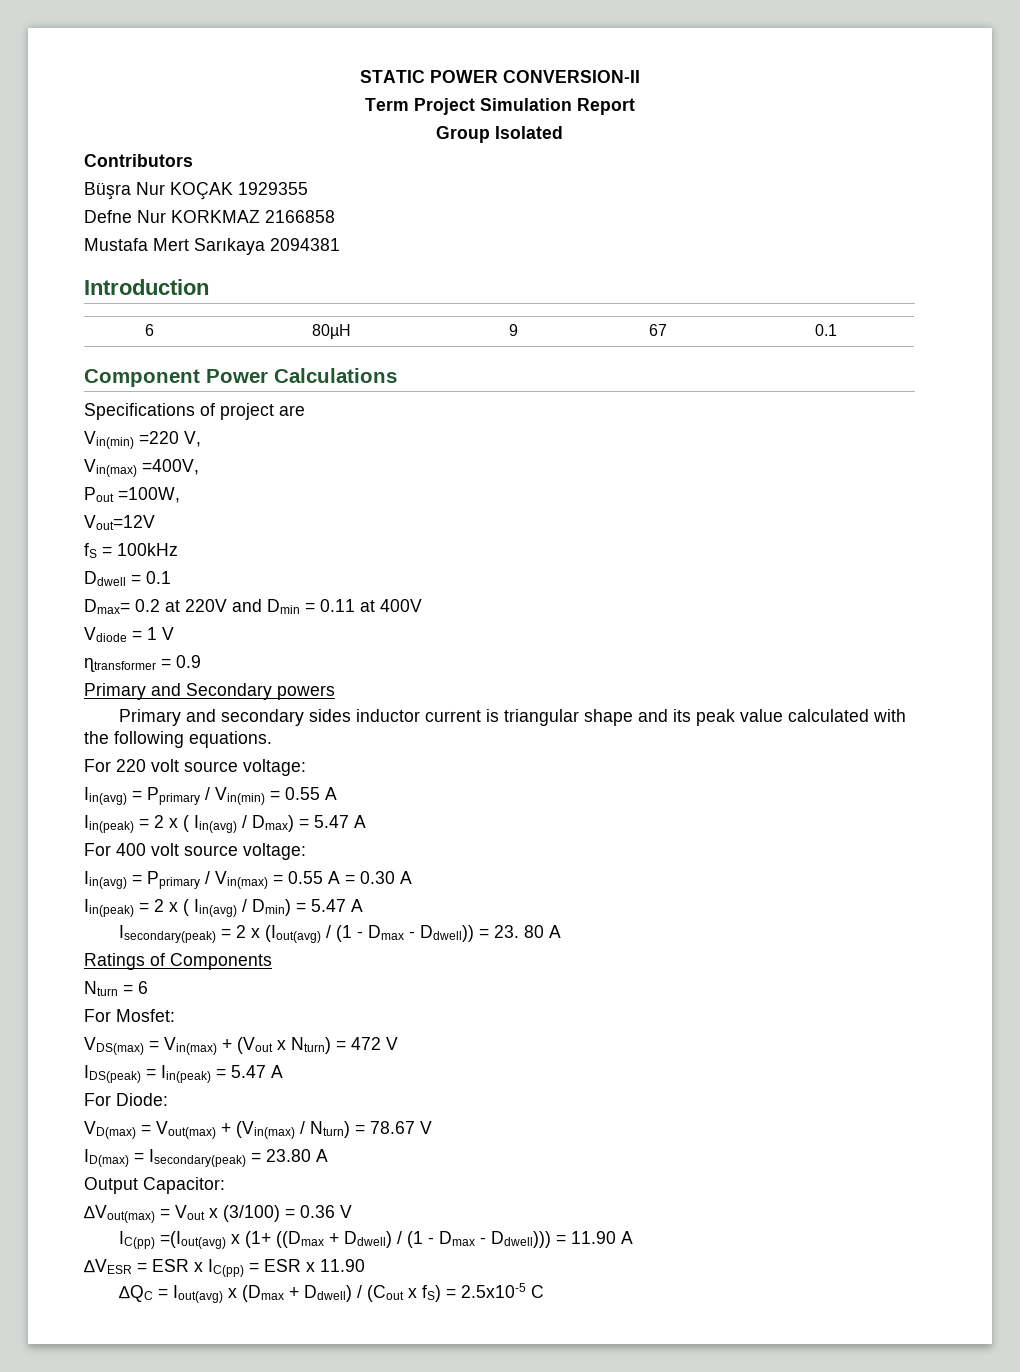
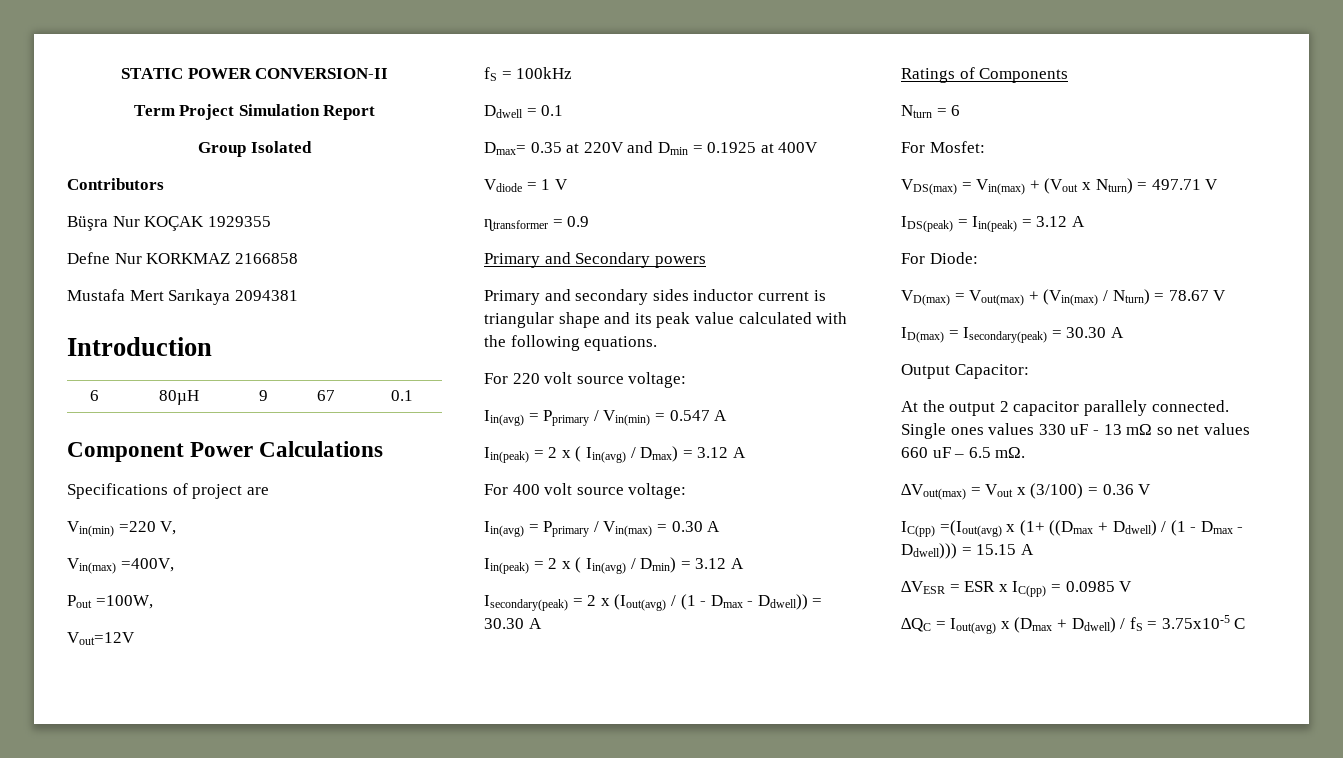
[135,599,160,612] 0.2 -> [530,142,562,153] 0.35
[320,599,355,612] 0.11 -> [707,142,757,153] 0.1925
[285,787,320,800] 0.55 -> [669,410,710,421] 0.547
[314,815,349,828] 5.47 -> [697,447,729,458] 3.12
[288,871,355,884] 0.55 A = -> (667, 528) none
[311,899,346,912] 5.47 -> [695,558,727,569] 3.12
[493,925,544,938] 23. 80 -> [484,618,524,629] 30.30
[351,1037,381,1050] 472 -> [1151,179,1201,190] 497.71
[231,1065,266,1078] 5.47 -> [1036,216,1068,227] 3.12
[266,1149,311,1162] 23.80 -> [1066,327,1107,338] 30.30
(225, 1185) none -> [901,400,1229,416] [901,423,1250,439] [901,447,1026,458] // At the output 2 capacitor parallely connected. Single ones values 330 uF - 13 mΩ so net values 660 uF – 6.5 mΩ.
[570,1231,616,1244] 11.90 -> [976,544,1017,555] 15.15
[264,1259,365,1272] ESR x 11.90 -> [1065,581,1133,592] 0.0985 V
[366,1283,526,1302] (Cout x fS) = 2.5x10-5 -> [1129,615,1230,631] fS = 3.75x10-5

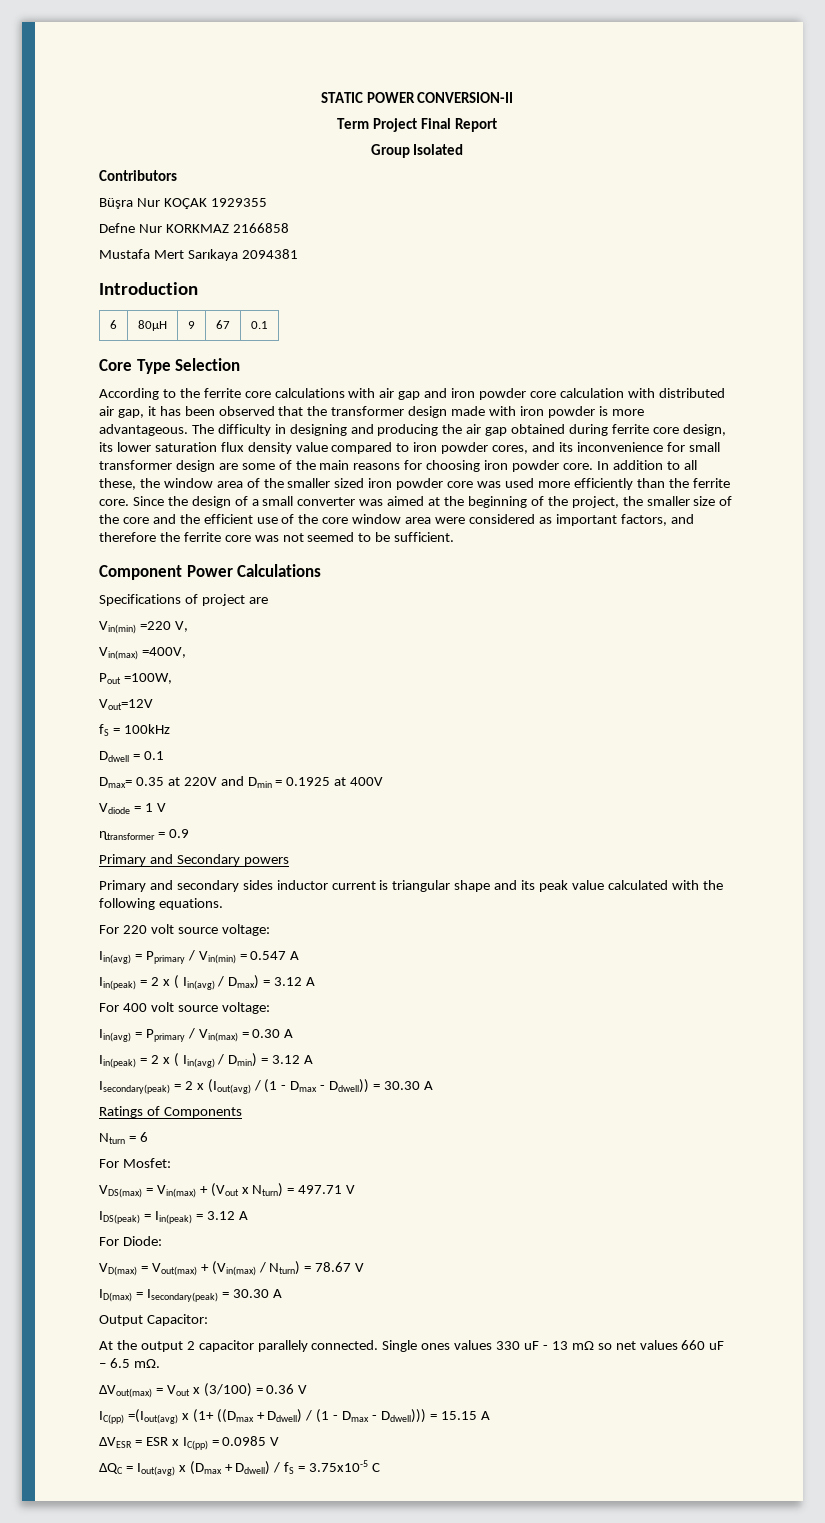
[238,104,320,116] Simulation -> [420,118,451,129] Final
(413, 395) none -> [99,358,241,374] [99,388,725,400] [99,406,644,418] [99,424,726,436] [99,442,720,454] [99,460,697,472] [99,478,730,490] [99,496,733,508] [99,514,694,526] [99,532,455,542] // Core Type Selection // According to the ferrite core calculations with air gap and iron powder core calculation with distributed air gap, it has been observed that the transformer design made with iron powder is more advantageous. The difficulty in designing and producing the air gap obtained during ferrite core design, its lower saturation flux density value compared to iron powder cores, and its inconvenience for small transformer design are some of the main reasons for choosing iron powder core. In addition to all these, the window area of the smaller sized iron powder core was used more efficiently than the ferrite core. Since the design of a small converter was aimed at the beginning of the project, the smaller size of the core and the efficient use of the core window area were considered as important factors, and therefore the ferrite core was not seemed to be sufficient.

